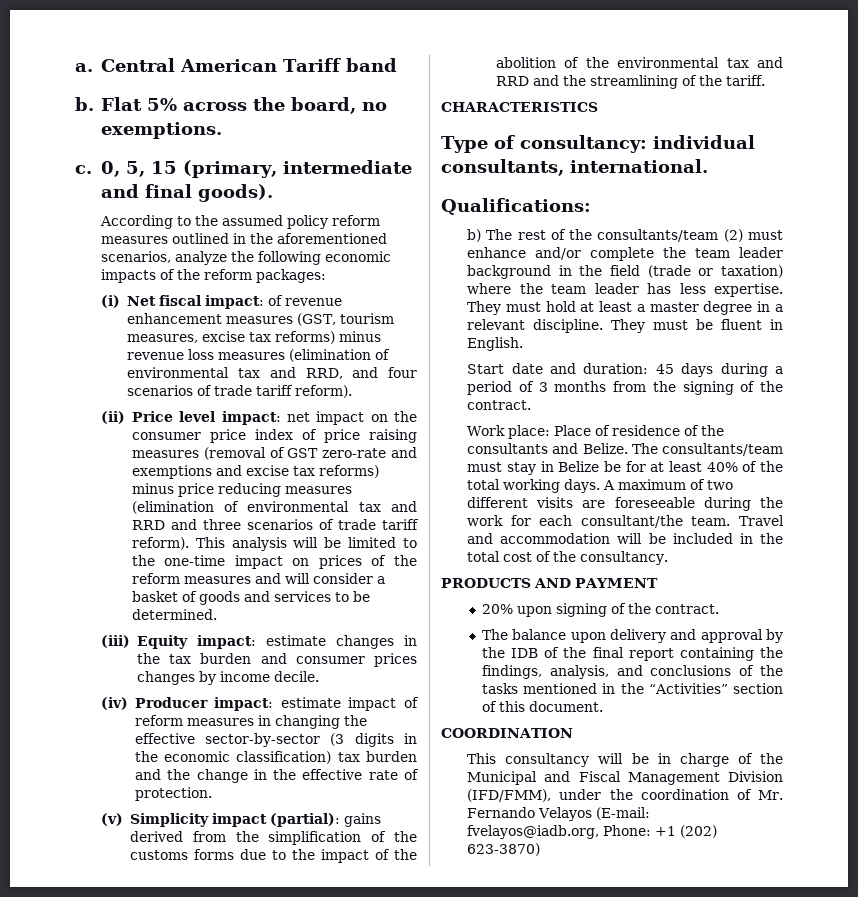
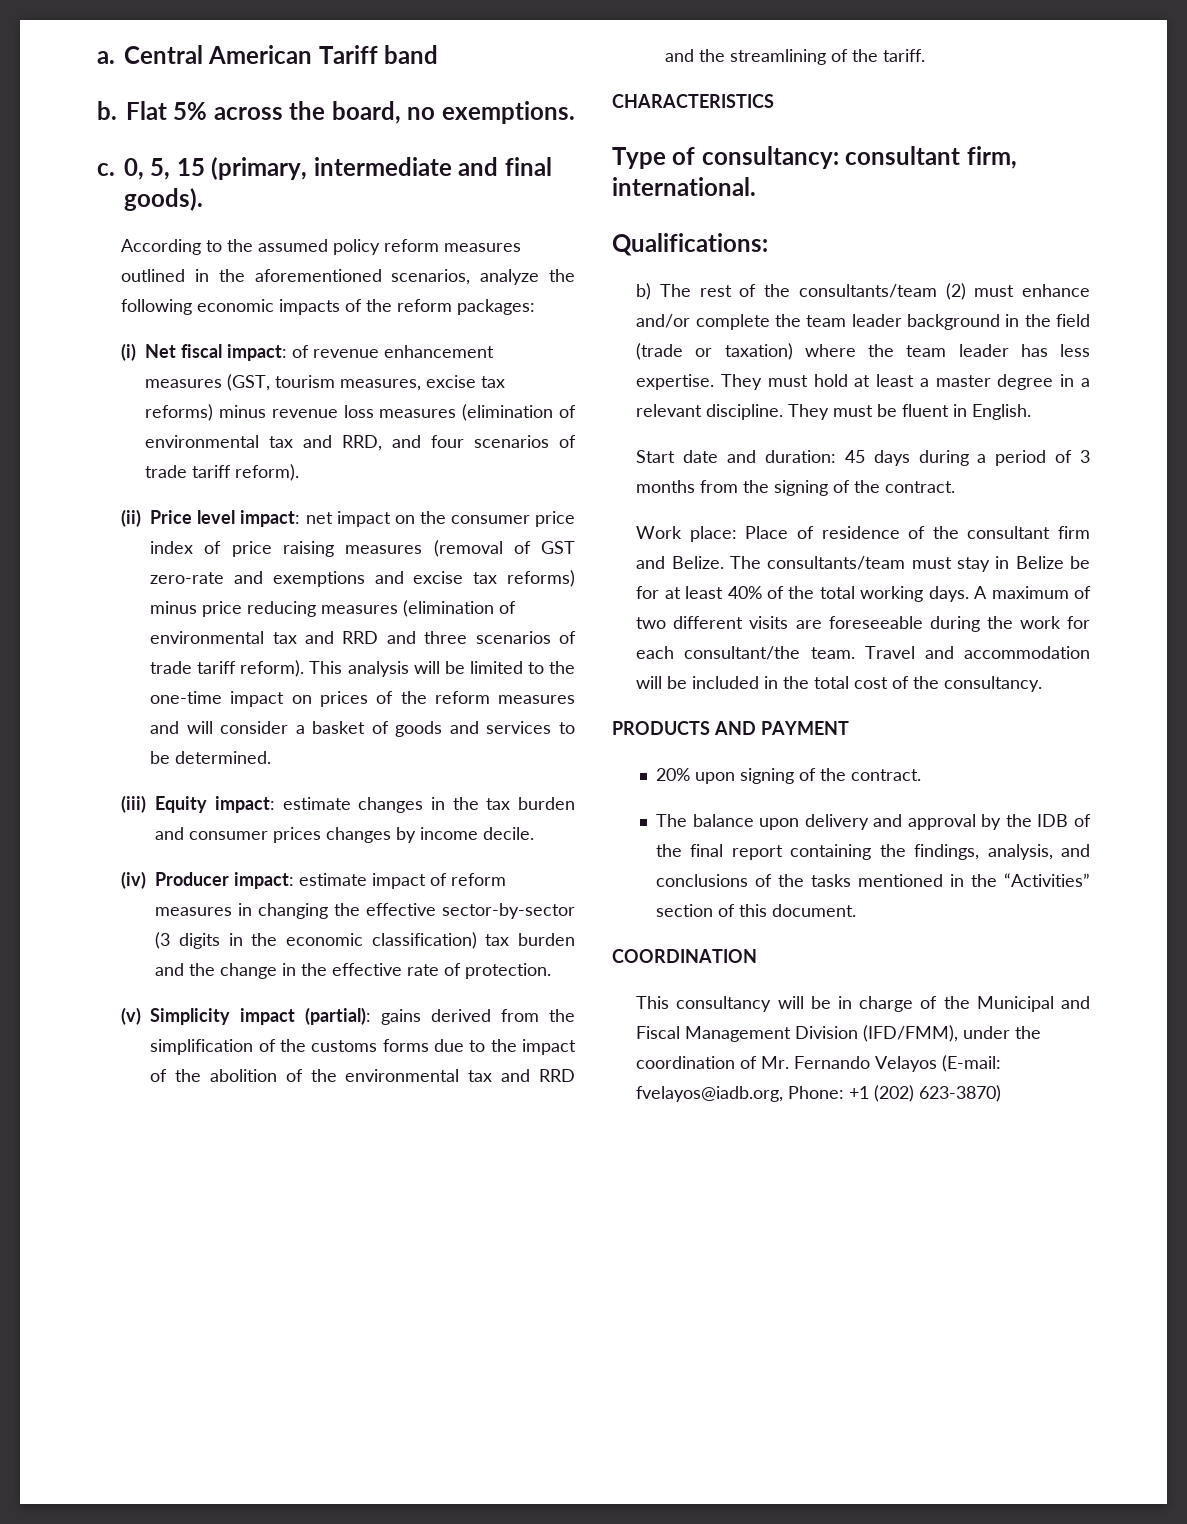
[652,135,755,149] [441,159,564,176] individual consultants, -> [845,146,1017,169] consultant firm,
[467,443,549,454] consultants -> [967,526,1090,539] consultant firm

